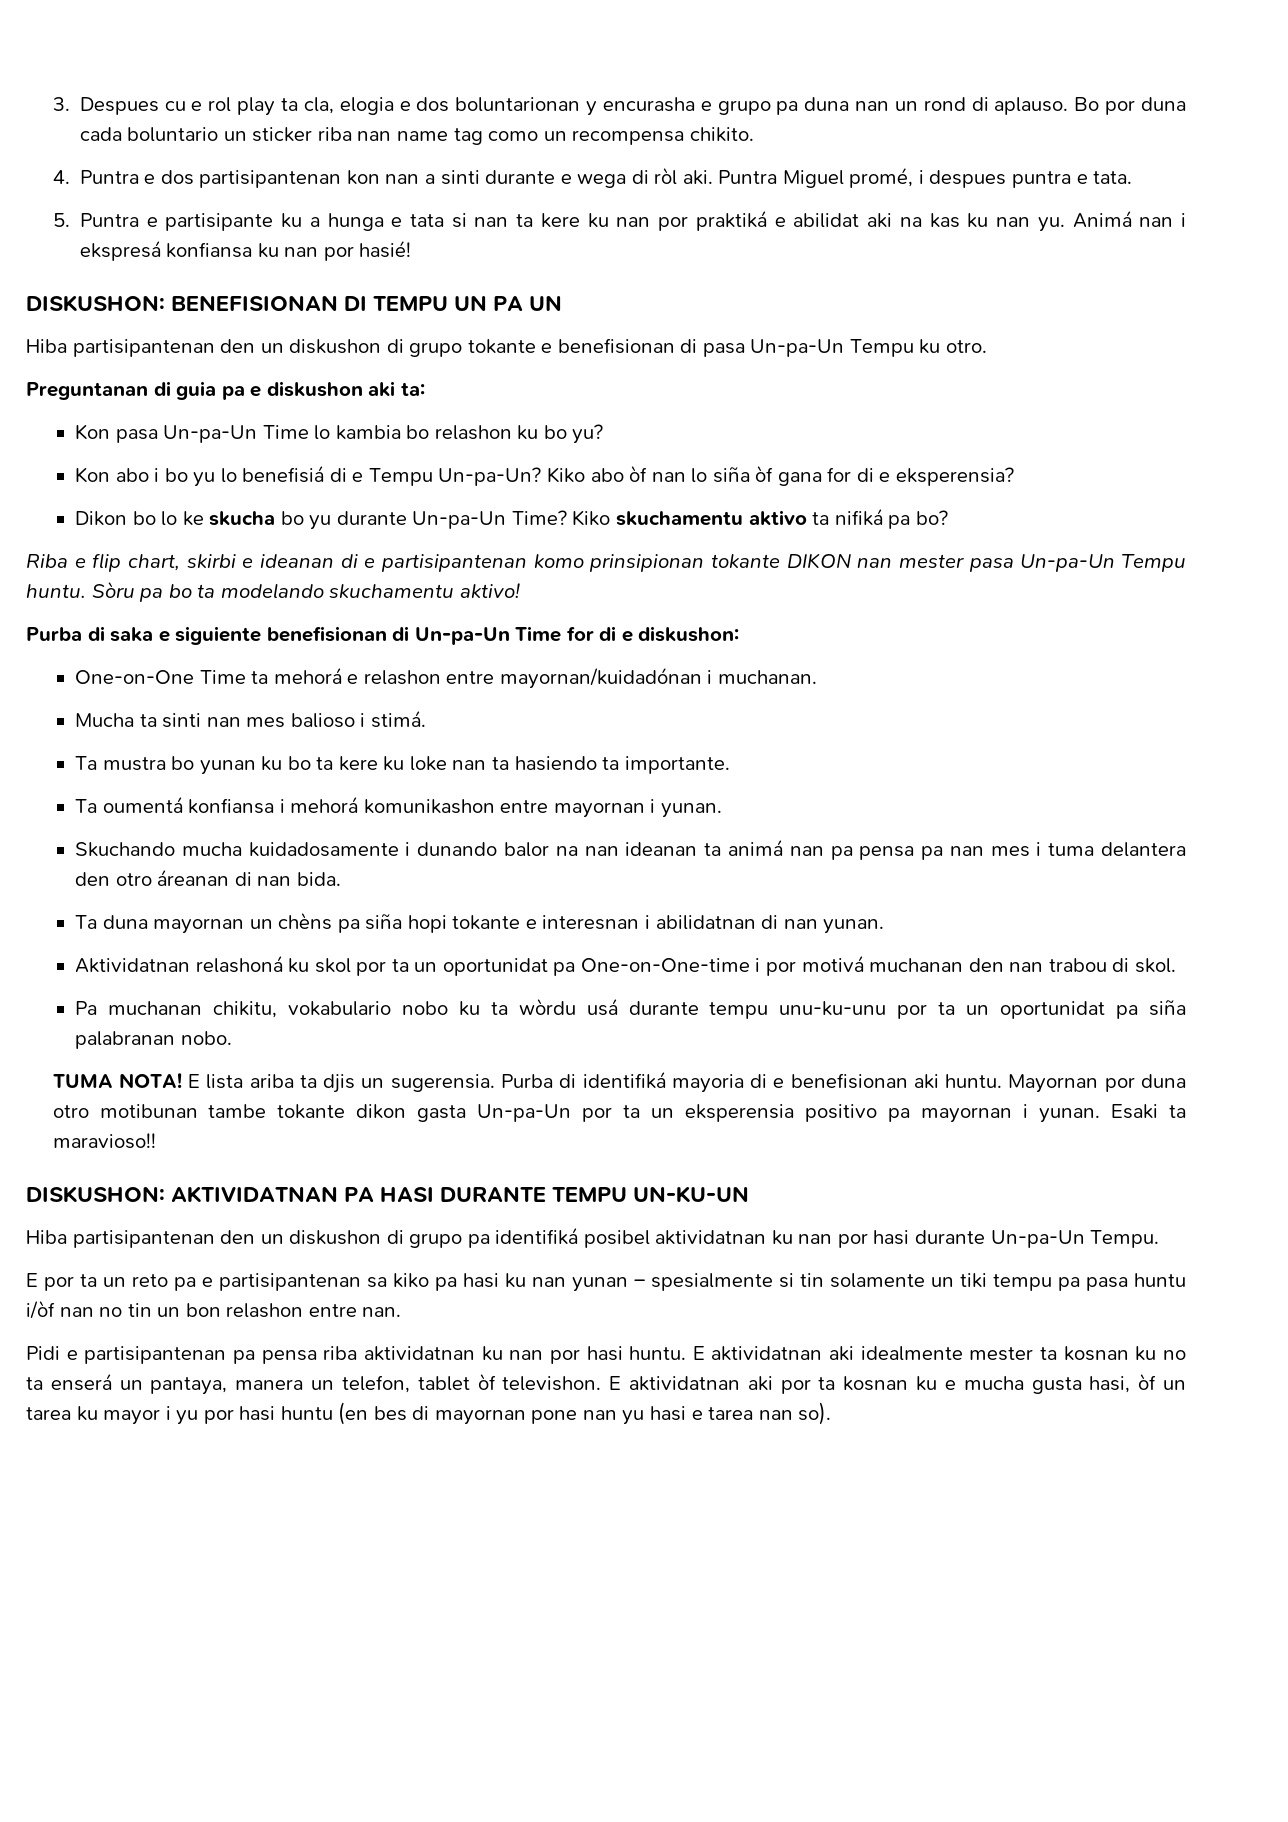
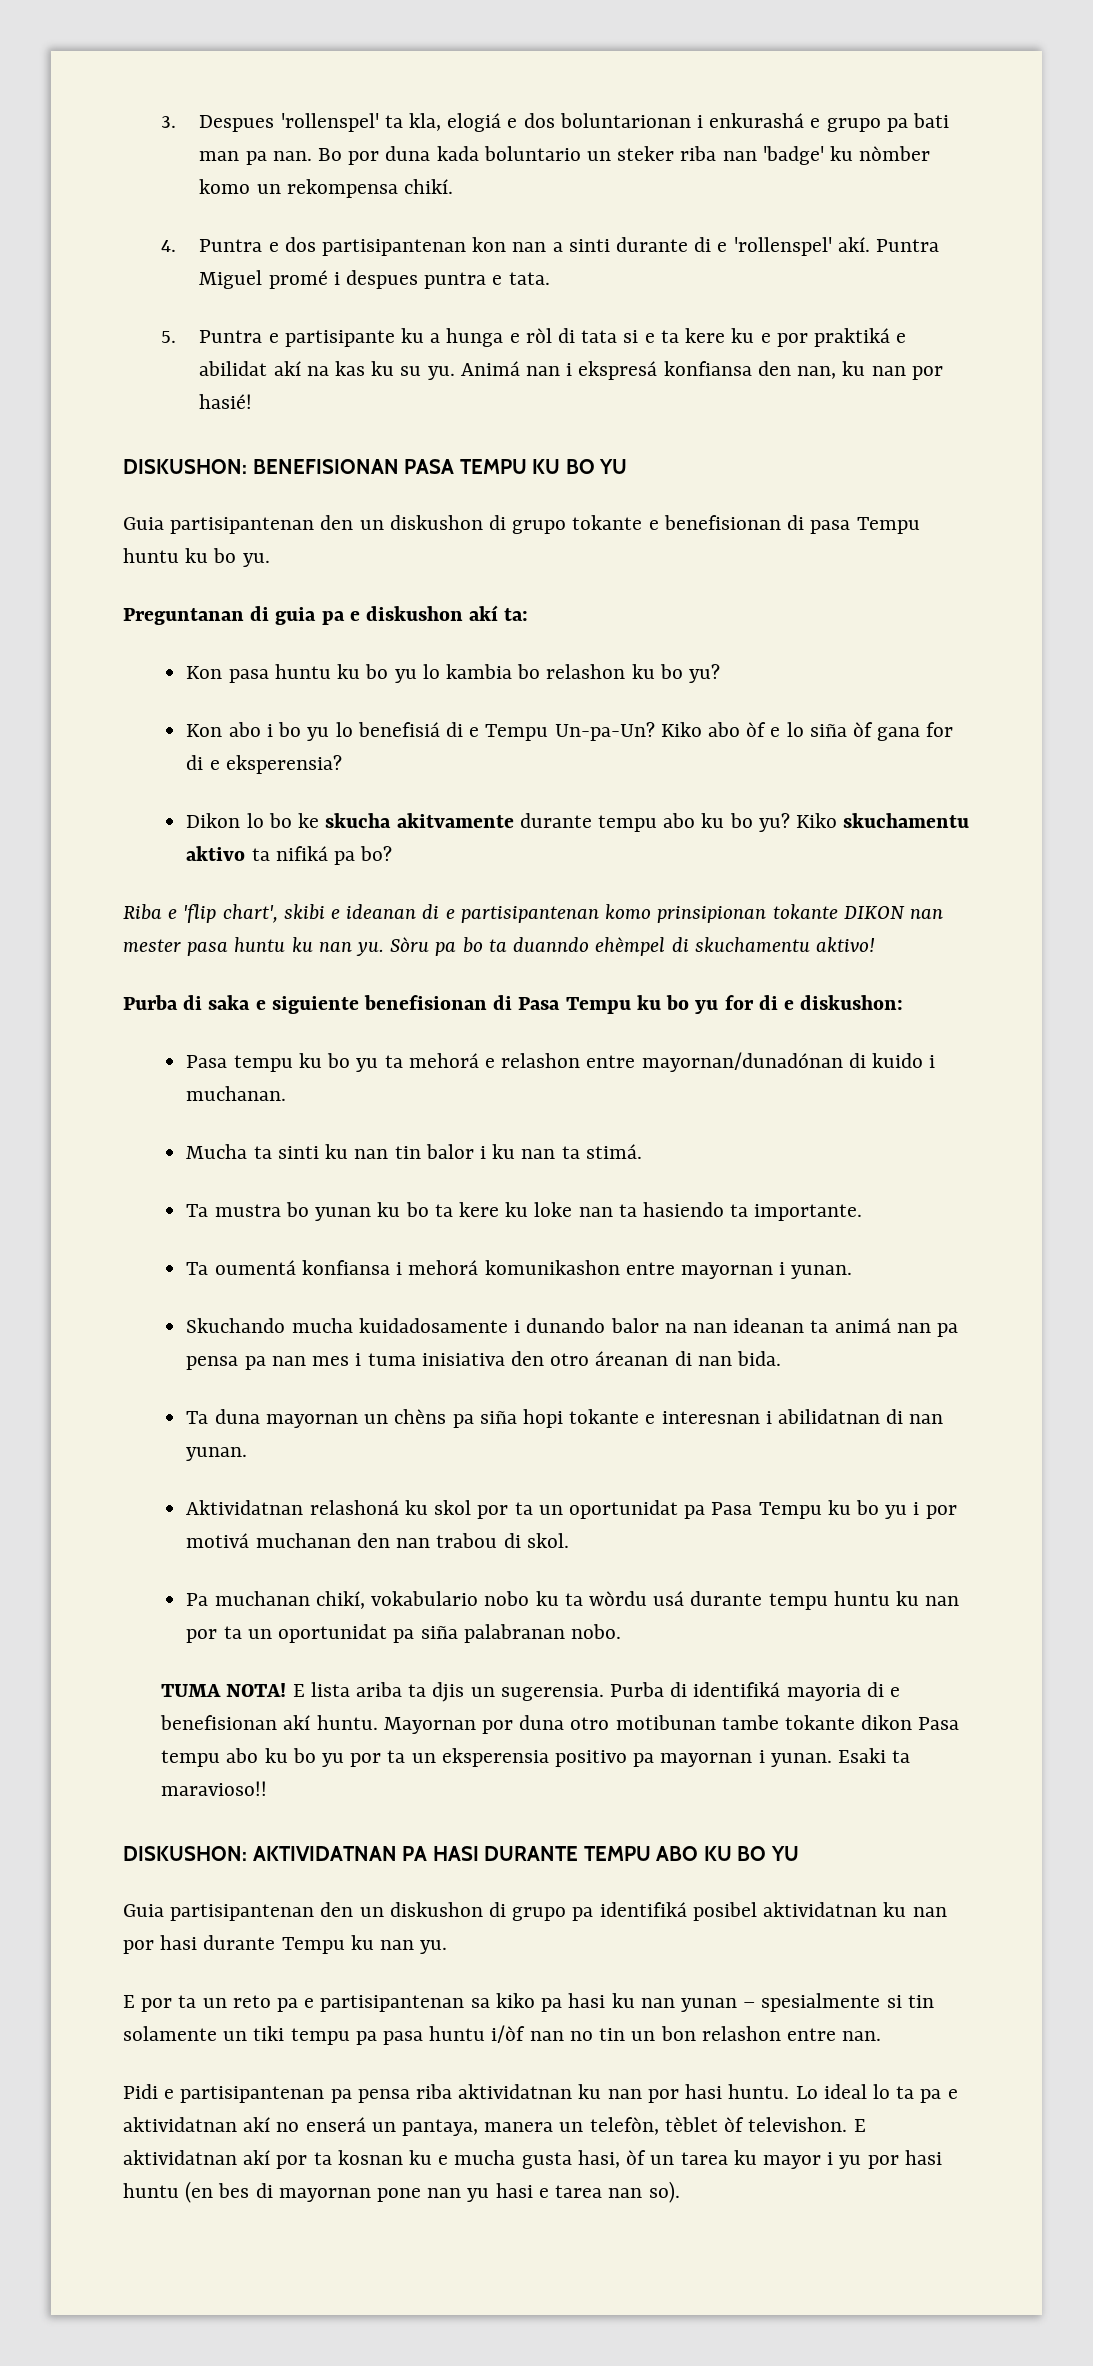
[164,97,394,116] cu e rol play ta cla, elogia -> [280,113,502,132] 'rollenspel' ta kla, elogiá
[586,97,695,116] y encurasha -> [697,113,805,128] i enkurashá
[804,97,1069,115] duna nan un rond di aplauso. -> [913,113,950,128] [199,151,312,165] bati man pa nan.
[79,127,122,141] cada -> [436,146,479,161] kada
[252,127,313,142] sticker -> [617,146,675,161] steker
[397,127,754,145] name tag como un recompensa chikito. -> [762,146,931,165] [199,179,453,198] 'badge' ku nòmber komo un rekompensa chikí.
[560,167,713,188] e wega di ròl aki. -> [694,237,870,256] di e 'rollenspel' akí.
[849,167,914,188] promé, -> [268,270,328,289] promé
(403, 222) none -> [525,328,576,343] ròl di
[474,213,651,228] nan ta kere ku nan -> [644,328,771,343] e ta kere ku e
[867,213,893,228] aki -> [273,361,301,376] akí
[996,217,1031,227] nan -> [400,366,422,376] su
(253, 250) none -> [757,361,837,379] den nan,
[344,295,563,311] [26,339,67,353] DI TEMPU UN PA UN // Hiba -> [404,459,628,474] [123,517,164,530] PASA TEMPU KU BO YU // Guia
[750,339,988,357] Un-pa-Un Tempu ku otro. -> [856,517,920,534] [123,548,270,567] Tempu huntu ku bo yu.
[368,381,396,397] aki -> [469,605,499,621] akí
[163,425,309,443] Un-pa-Un Time -> [274,664,417,683] huntu ku bo yu
[651,472,686,482] nan -> [770,727,781,737] e
[132,510,567,530] bo lo ke skucha bo yu durante Un-pa-Un Time? -> [246,813,790,832] lo bo ke skucha akitvamente durante tempu abo ku bo yu?
[92,553,236,572] flip chart, skirbi -> [183,904,325,923] 'flip chart', skibi
[1020,554,1186,572] [26,584,86,598] Un-pa-Un Tempu huntu. -> [234,937,385,956] huntu ku nan yu.
[220,583,324,599] modelando -> [513,937,689,956] duanndo ehèmpel di
[414,626,562,645] Un-pa-Un Time -> [518,995,719,1014] Pasa Tempu ku bo yu
[75,670,246,684] One-on-One Time -> [186,1053,379,1072] Pasa tempu ku bo yu
[499,667,702,689] mayornan/kuidadónan -> [641,1052,923,1072] mayornan/dunadónan di kuido
[206,713,366,728] nan mes balioso i -> [325,1144,580,1159] ku nan tin balor i ku nan ta
[1100,842,1186,857] delantera -> [421,1353,505,1366] inisiativa
[580,958,750,972] One-on-One-time -> [711,1500,908,1519] Pasa Tempu ku bo yu
[212,1001,277,1018] chikitu, -> [315,1591,365,1609] chikí,
[779,1001,887,1016] unu-ku-unu -> [833,1591,960,1606] huntu ku nan
[913,1074,939,1089] aki -> [283,1715,311,1730] akí
[417,1104,572,1122] gasta Un-pa-Un -> [918,1717,960,1730] [161,1748,345,1767] Pasa tempu abo ku bo yu
[633,1186,750,1203] [26,1230,67,1244] UN-KU-UN // Hiba -> [656,1846,799,1861] [123,1904,164,1917] ABO KU BO YU // Guia
[990,1230,1160,1248] Un-pa-Un Tempu. -> [281,1935,448,1954] Tempu ku nan yu.
[692,1346,1186,1361] [26,1377,43,1390] E aktividatnan aki idealmente mester ta kosnan ku no ta -> [795,2084,958,2103] [123,2117,300,2132] Lo ideal lo ta pa e aktividatnan akí no
[341,1375,470,1393] telefon, tablet -> [589,2117,718,2135] telefòn, tèblet
[747,1376,773,1391] aki -> [243,2150,271,2165] akí

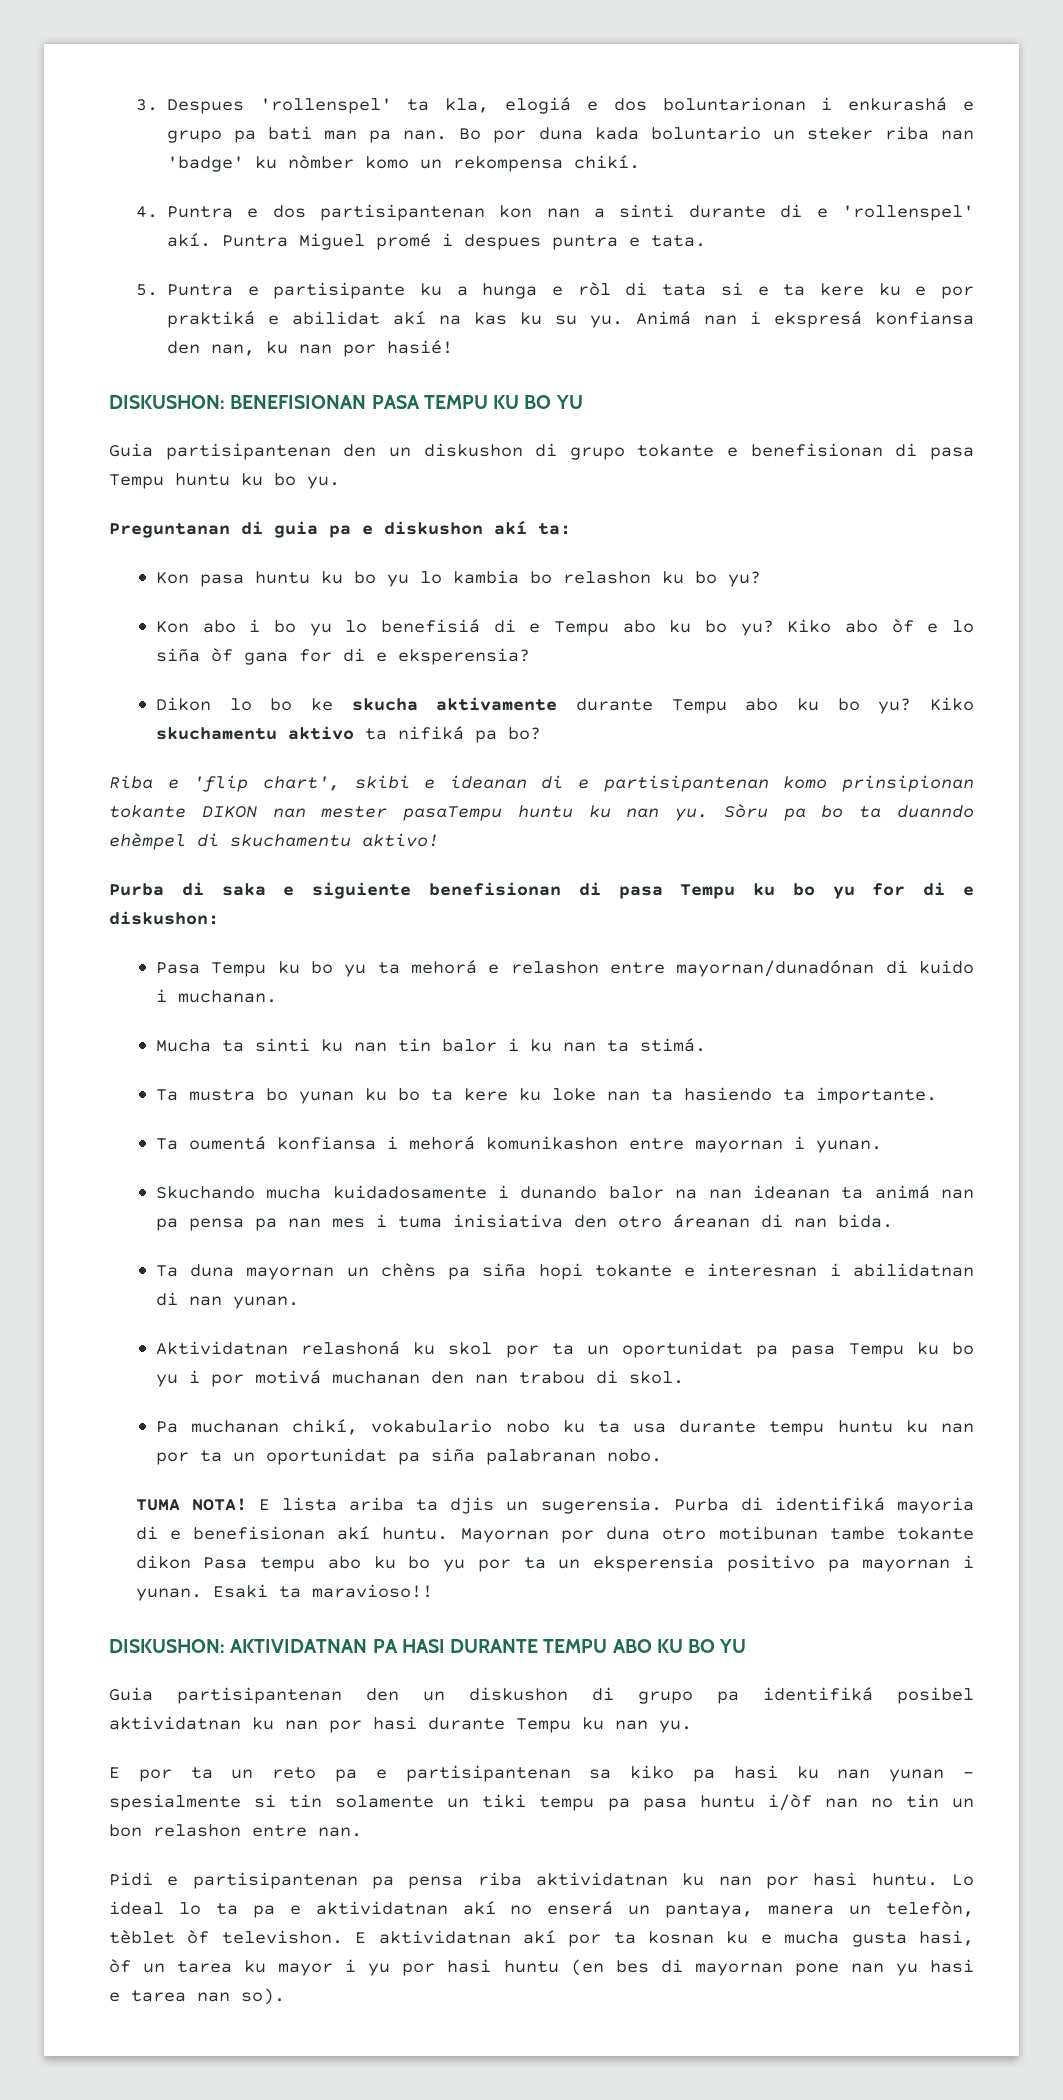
[554,722,655,741] Un-pa-Un? -> [622,620,774,636] abo ku bo yu?
[396,813,657,832] akitvamente durante tempu -> [436,697,727,714] aktivamente durante Tempu
[187,941,229,956] pasa -> [403,806,503,821] pasaTempu
[518,997,561,1010] Pasa -> [618,886,663,899] pasa
[233,1055,293,1072] tempu -> [211,962,267,977] Tempu
[711,1502,753,1515] Pasa -> [791,1345,836,1358] pasa
[588,1591,685,1606] wòrdu usá -> [633,1423,667,1433] usa

